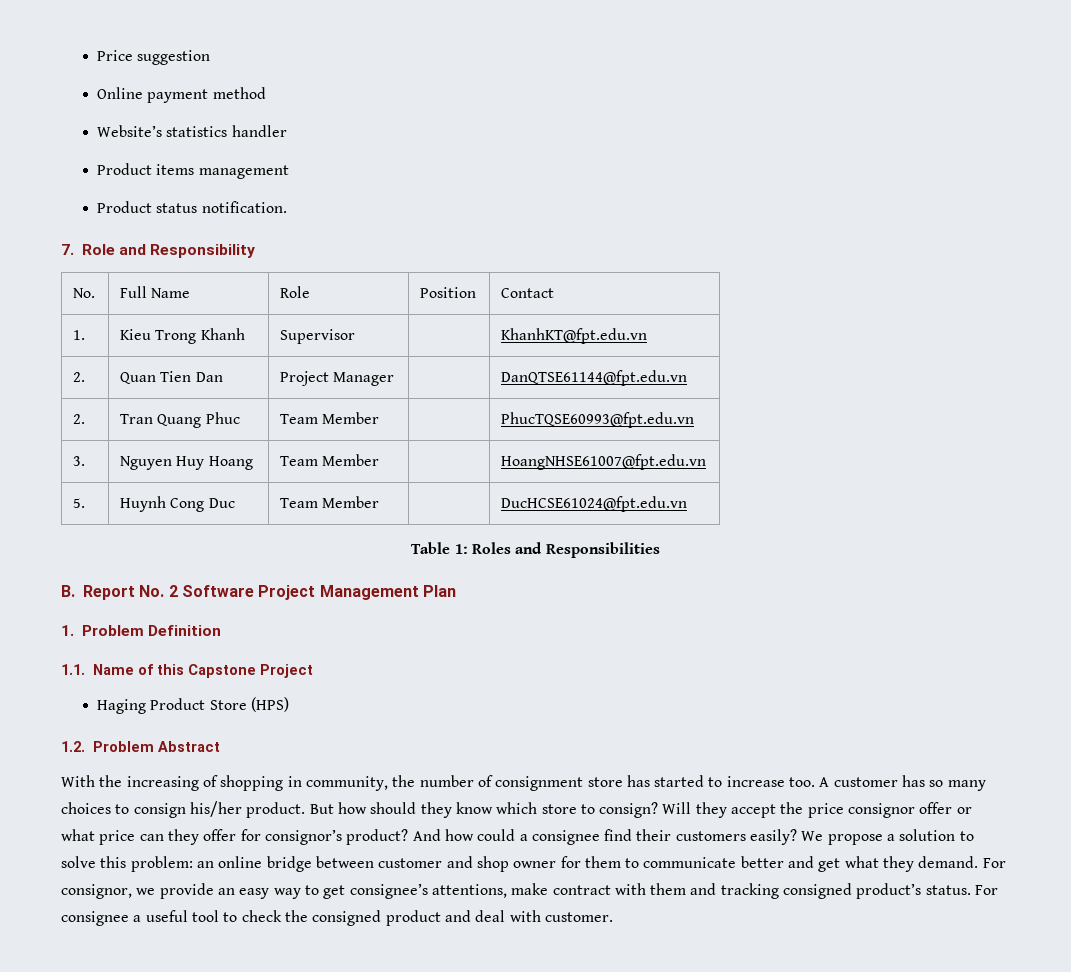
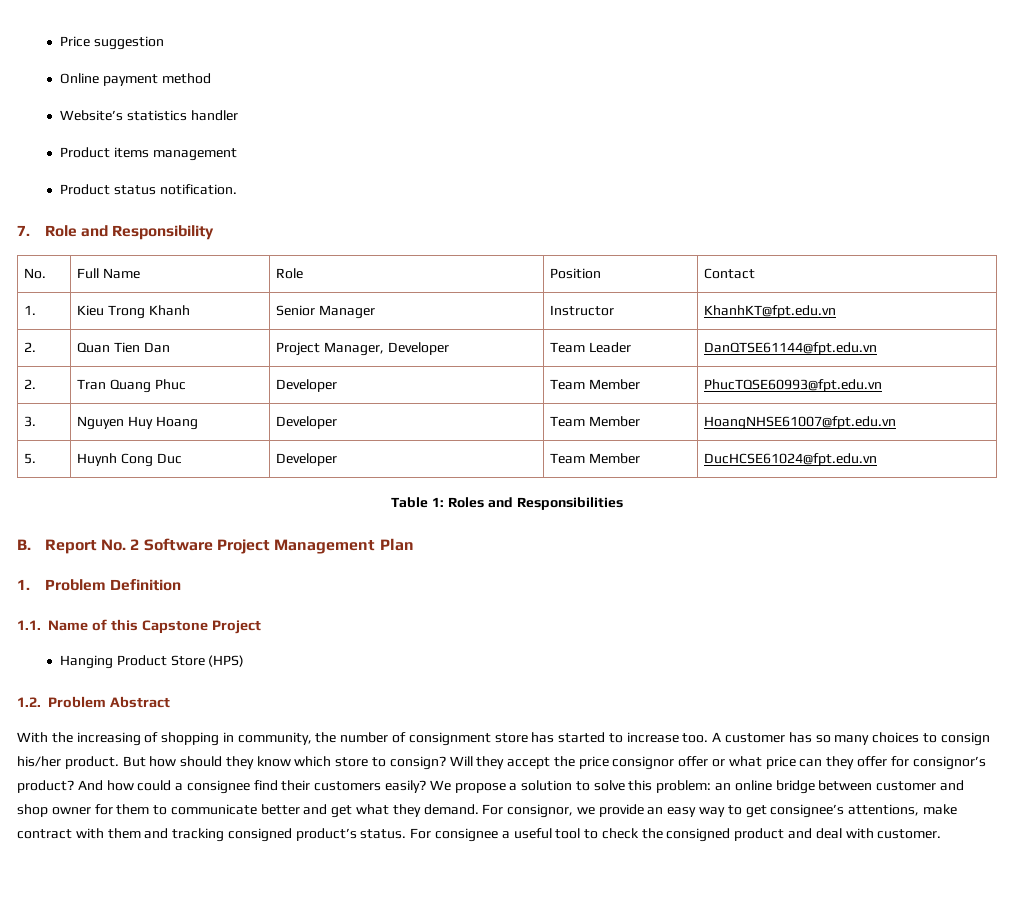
[280,329,356,344] Supervisor | -> [276,305,375,319] [550,305,615,316] Senior Manager | Instructor
[333,372,395,386] Manager | -> [323,342,449,356] [550,342,631,353] Manager, Developer | Team Leader
[280,412,380,424] | Team Member | | -> [276,379,338,392] [550,379,640,390] | Developer | Team Member |
[280,454,380,466] | Team Member | | -> [276,416,338,429] [550,416,640,427] | Developer | Team Member |
[280,496,380,508] | Team Member | | -> [276,453,338,466] [550,453,640,464] | Developer | Team Member |
[97,699,147,714] Haging -> [60,655,114,669] Hanging

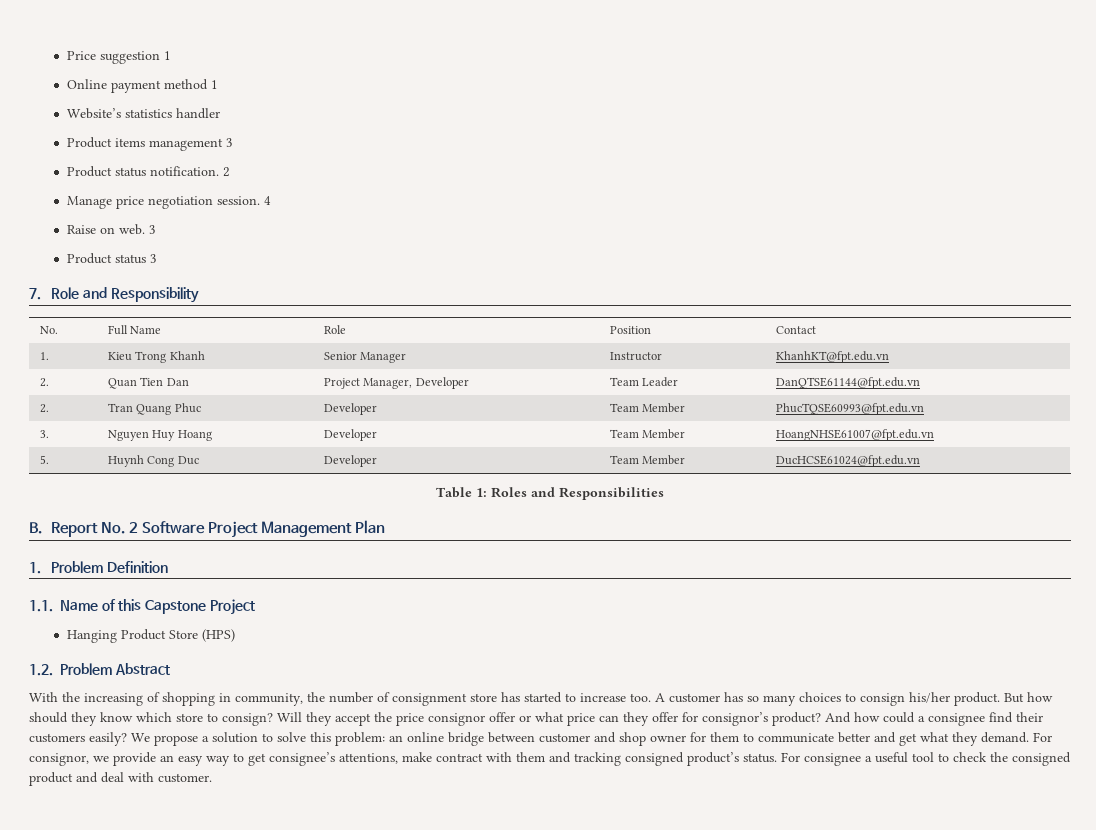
(164, 43) none -> [163,51,171,60] 1
(211, 78) none -> [210,80,218,89] 1
(237, 154) none -> [225,138,233,147] 3
(237, 189) none -> [222,167,230,177] [66,196,271,209] [66,224,156,235] [66,253,157,264] 2 // Manage price negotiation session. 4 // Raise on web. 3 // Product status 3

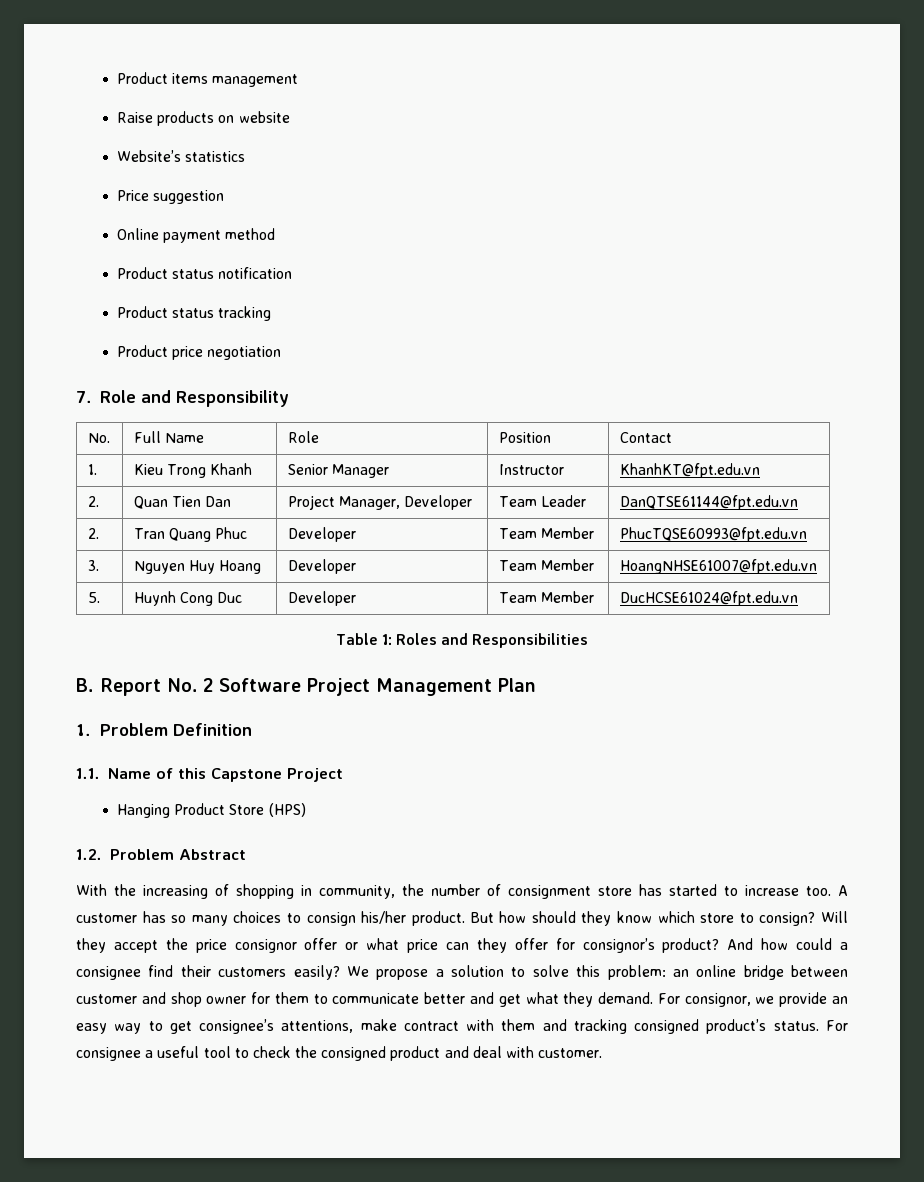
(66, 55) none -> [116,72,299,87] [116,111,290,126] [116,150,246,162] Product items management // Raise products on website // Website’s statistics //
[163,51,171,60] 1 -> (225, 197) none
[210,80,218,89] [66,108,220,119] [66,137,233,151] [66,166,230,177] [66,196,271,209] [66,224,156,235] [66,253,157,264] 1 // Website’s statistics handler // Product items management 3 // Product status notification. 2 // Manage price negotiation session. 4 // Raise on web. 3 // Product status 3 -> [116,267,293,279] [116,306,272,321] [116,345,282,360] // Product status notification // Product status tracking // Product price negotiation

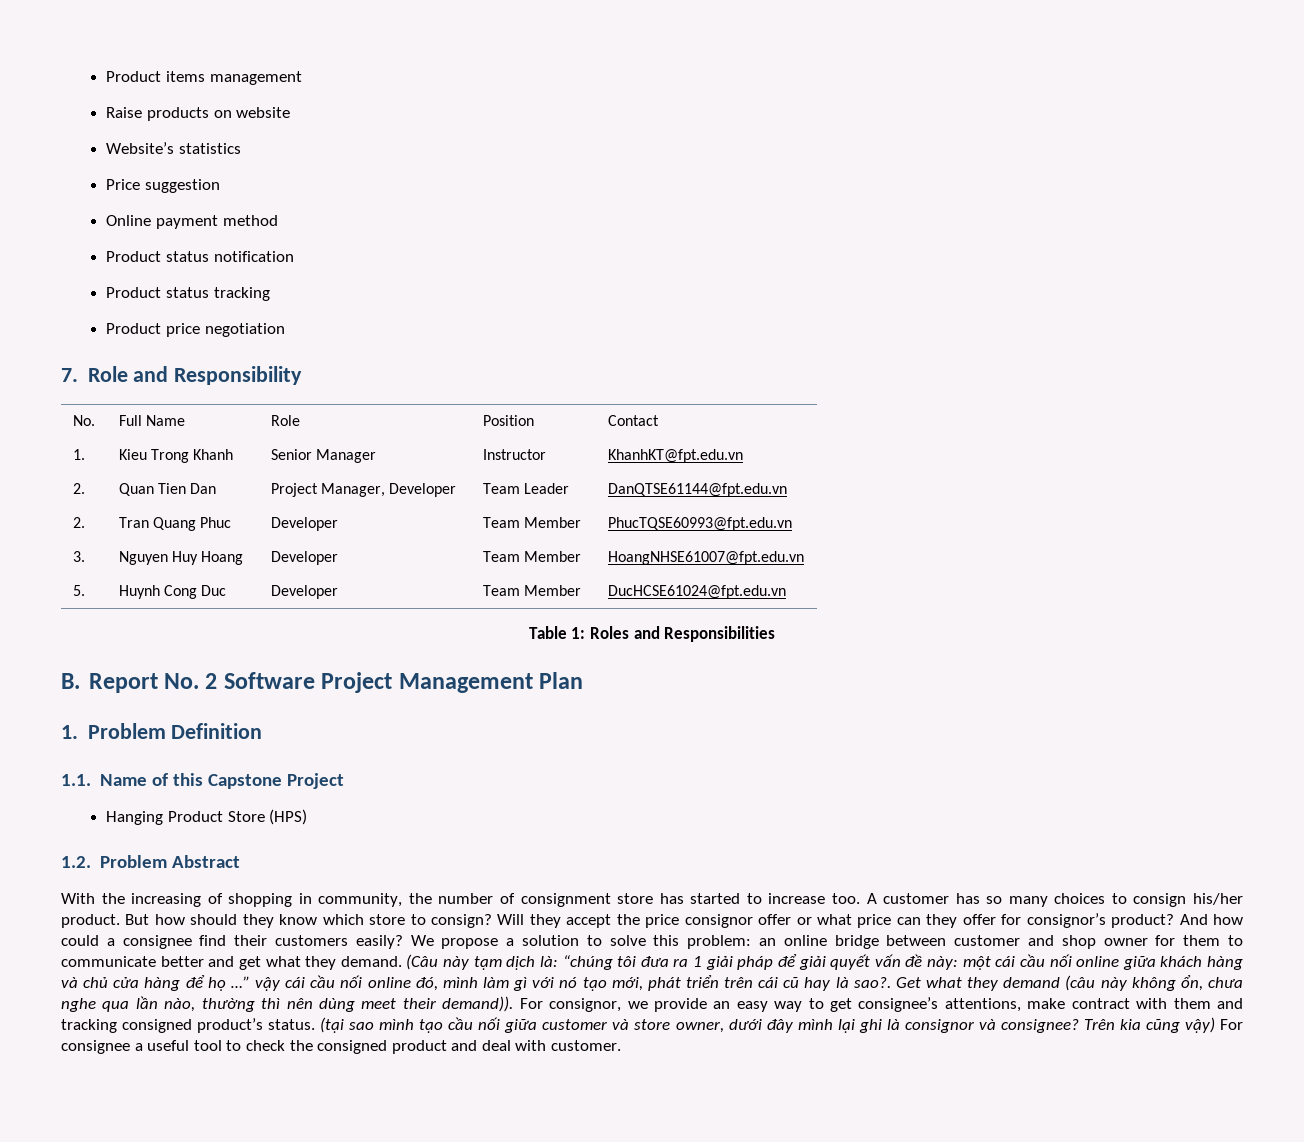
(654, 998) none -> [406,954,1243,970] [61,975,1244,991] [61,996,514,1012] (Câu này tạm dịch là: “chúng tôi đưa ra 1 giải pháp để giải quyết vấn đề này: một cái cầu nối online giữa khách hàng và chủ cửa hàng để họ …” vậy cái cầu nối online đó, mình làm gì với nó tạo mới, phát triển trên cái cũ hay là sao?. Get what they demand (câu này không ổn, chưa nghe qua lần nào, thường thì nên dùng meet their demand)).
(819, 1026) none -> [320,1017,1215,1033] (tại sao mình tạo cầu nối giữa customer và store owner, dưới đây mình lại ghi là consignor và consignee? Trên kia cũng vậy)

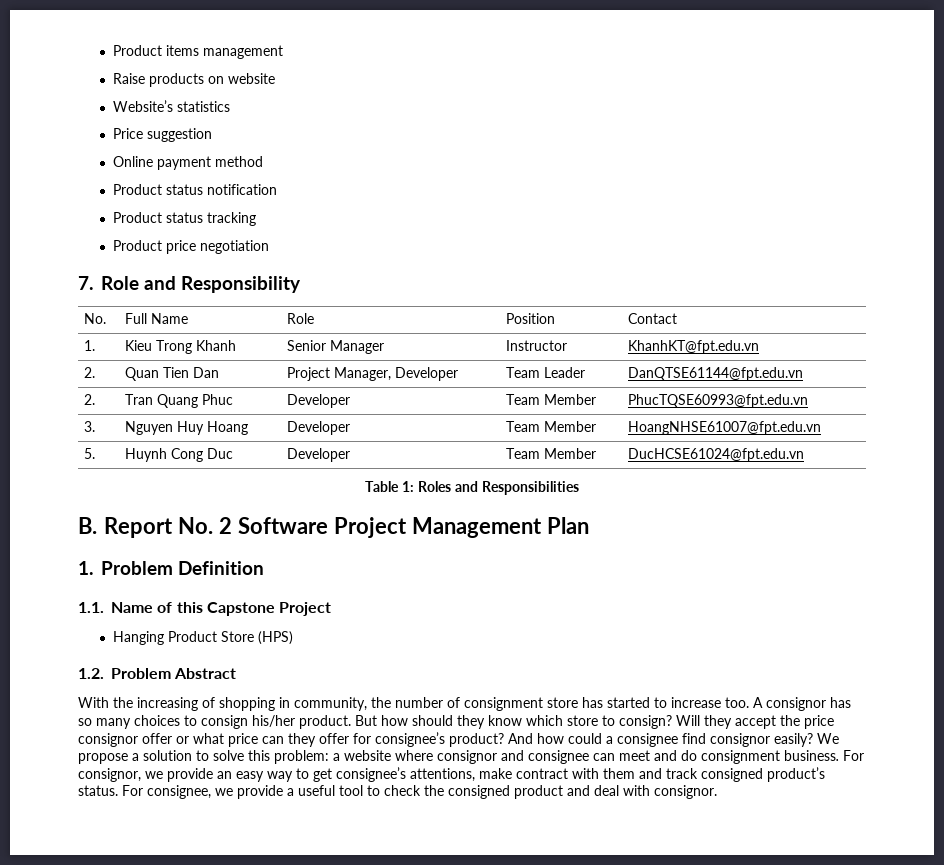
[883,893,950,904] customer -> [766,697,826,711] consignor
[1026,913,1106,928] consignor’s -> [375,732,445,747] consignee’s
[234,935,348,946] their customers -> [710,733,770,747] consignor
[758,935,1243,949] [61,954,1243,970] [61,975,1244,991] [61,996,514,1012] an online bridge between customer and shop owner for them to communicate better and get what they demand. (Câu này tạm dịch là: “chúng tôi đưa ra 1 giải pháp để giải quyết vấn đề này: một cái cầu nối online giữa khách hàng và chủ cửa hàng để họ …” vậy cái cầu nối online đó, mình làm gì với nó tạo mới, phát triển trên cái cũ hay là sao?. Get what they demand (câu này không ổn, chưa nghe qua lần nào, thường thì nên dùng meet their demand)). -> [333,750,839,764] a website where consignor and consignee can meet and do consignment business.
[61,1019,117,1033] tracking -> [666,768,698,779] track
[320,1017,1244,1033] [61,1040,130,1054] (tại sao mình tạo cầu nối giữa customer và store owner, dưới đây mình lại ghi là consignor và consignee? Trên kia cũng vậy) For consignee -> [122,785,283,799] For consignee, we provide
[551,1040,622,1051] customer. -> [654,785,717,799] consignor.

